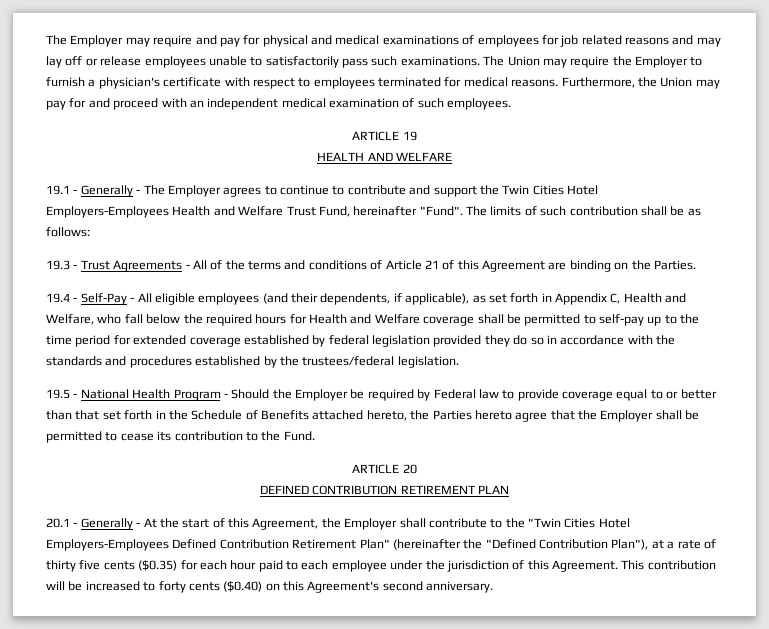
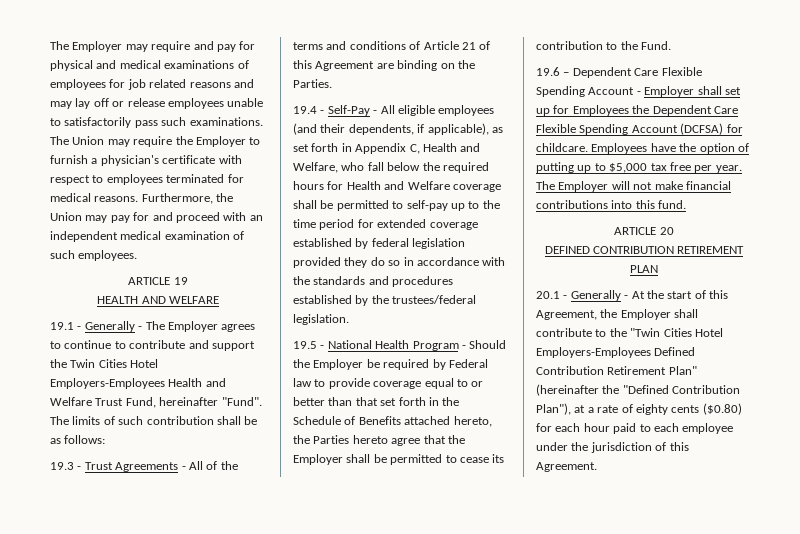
(315, 436) none -> [536,67,702,78] [536,86,741,97] [536,105,738,116] [536,123,743,135] [536,143,749,154] [536,162,742,173] [536,181,731,192] [536,200,687,209] // 19.6 – Dependent Care Flexible Spending Account - Employer shall set up for Employees the Dependent Care Flexible Spending Account (DCFSA) for childcare. Employees have the option of putting up to $5,000 tax free per year. The Employer will not make financial contributions into this fund.
[46,560,178,572] thirty five cents ($0.35) -> [635,403,742,415] eighty cents ($0.80)
[621,560,716,570] [46,581,494,593] This contribution will be increased to forty cents ($0.40) on this Agreement's second anniversary. -> (597, 467) none

